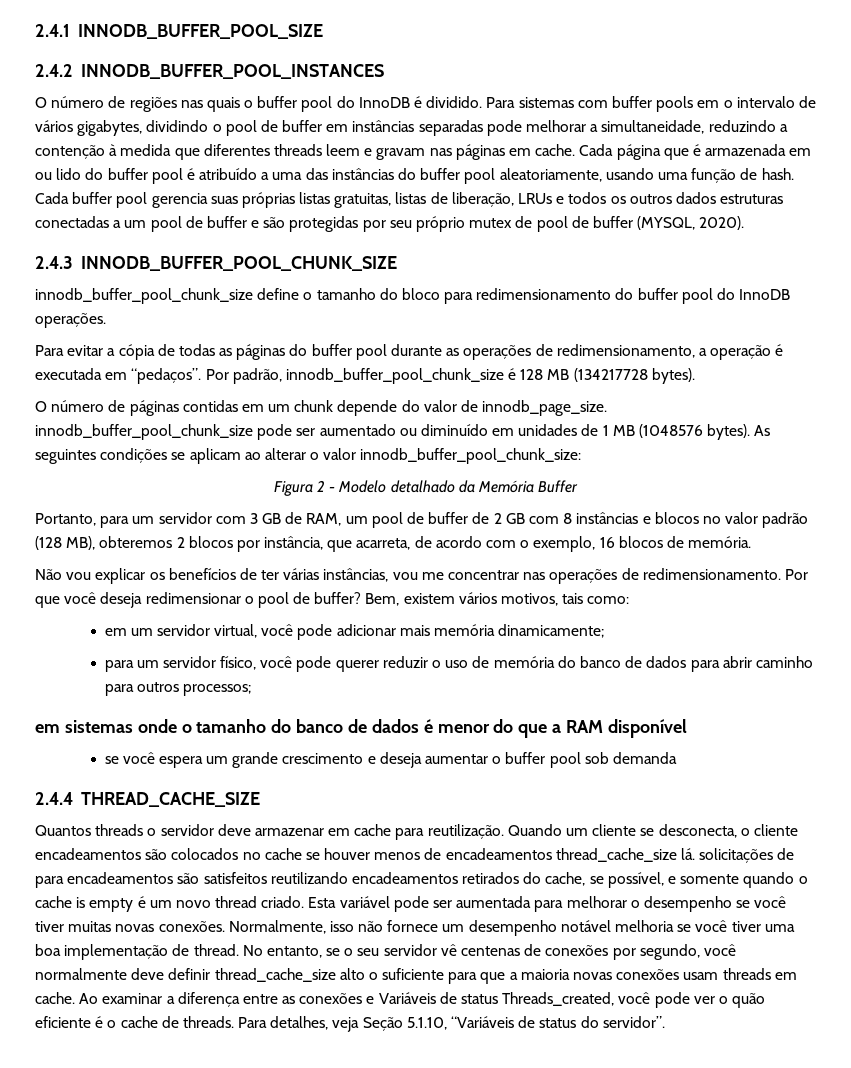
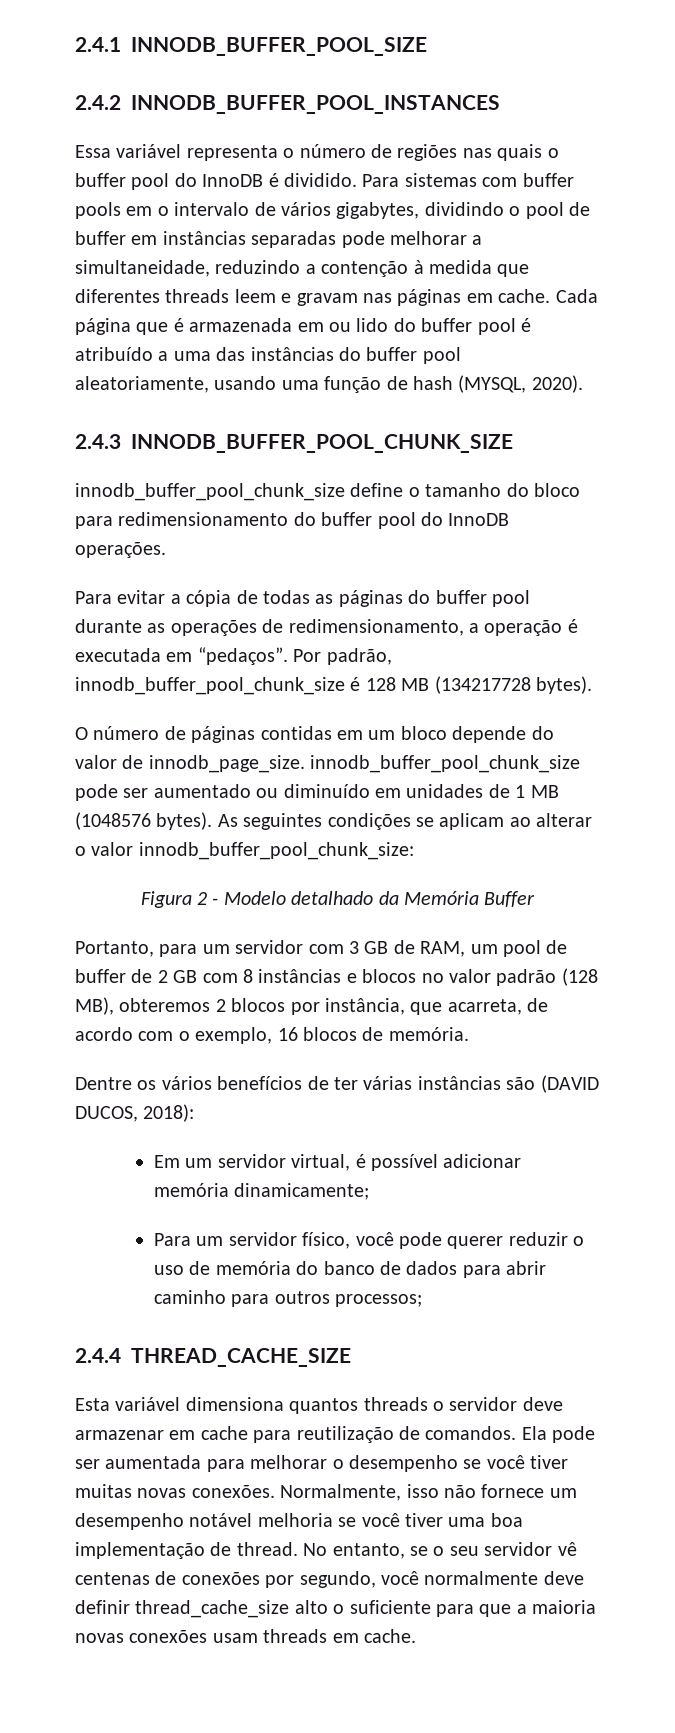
[35,97,47,108] O -> [75,144,295,161] Essa variável representa o
[761,168,794,180] [35,192,784,208] [35,216,633,232] hash. Cada buffer pool gerencia suas próprias listas gratuitas, listas de liberação, LRUs e todos os outros dados estruturas conectadas a um pool de buffer e são protegidas por seu próprio mutex de pool de buffer -> [413,376,453,390] hash
[294,400,334,412] chunk -> [400,726,447,740] bloco
[35,568,808,584] [35,592,630,608] [104,624,430,640] Não vou explicar os benefícios de ter várias instâncias, vou me concentrar nas operações de redimensionamento. Por que você deseja redimensionar o pool de buffer? Bem, existem vários motivos, tais como: // em um servidor virtual, você pode adicionar mais -> [75,1075,599,1093] [75,1104,195,1122] [153,1154,522,1171] Dentre os vários benefícios de ter várias instâncias são (DAVID DUCOS, 2018): // Em um servidor virtual, é possível adicionar
[104,660,134,672] para -> [153,1233,191,1246] Para
[35,719,687,738] [104,752,677,768] [35,792,260,807] [35,825,91,836] em sistemas onde o tamanho do banco de dados é menor do que a RAM disponível // se você espera um grande crescimento e deseja aumentar o buffer pool sob demanda // 2.4.4 THREAD_CACHE_SIZE // Quantos -> [75,1348,351,1367] [75,1397,359,1414] 2.4.4 THREAD_CACHE_SIZE // Esta variável dimensiona quantos
[427,824,798,839] [35,848,795,863] [35,872,808,888] [35,896,390,912] reutilização. Quando um cliente se desconecta, o cliente encadeamentos são colocados no cache se houver menos de encadeamentos thread_cache_size lá. solicitações de para encadeamentos são satisfeitos reutilizando encadeamentos retirados do cache, se possível, e somente quando o cache is empty é um novo thread criado. Esta variável -> [296,1426,547,1443] reutilização de comandos. Ela
[79,992,766,1008] [35,1016,665,1032] Ao examinar a diferença entre as conexões e Variáveis de status Threads_created, você pode ver o quão eficiente é o cache de threads. Para detalhes, veja Seção 5.1.10, “Variáveis de status do servidor”. -> (416, 1636) none

